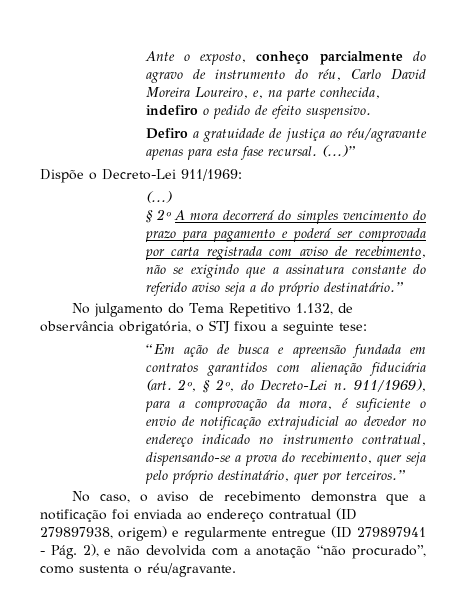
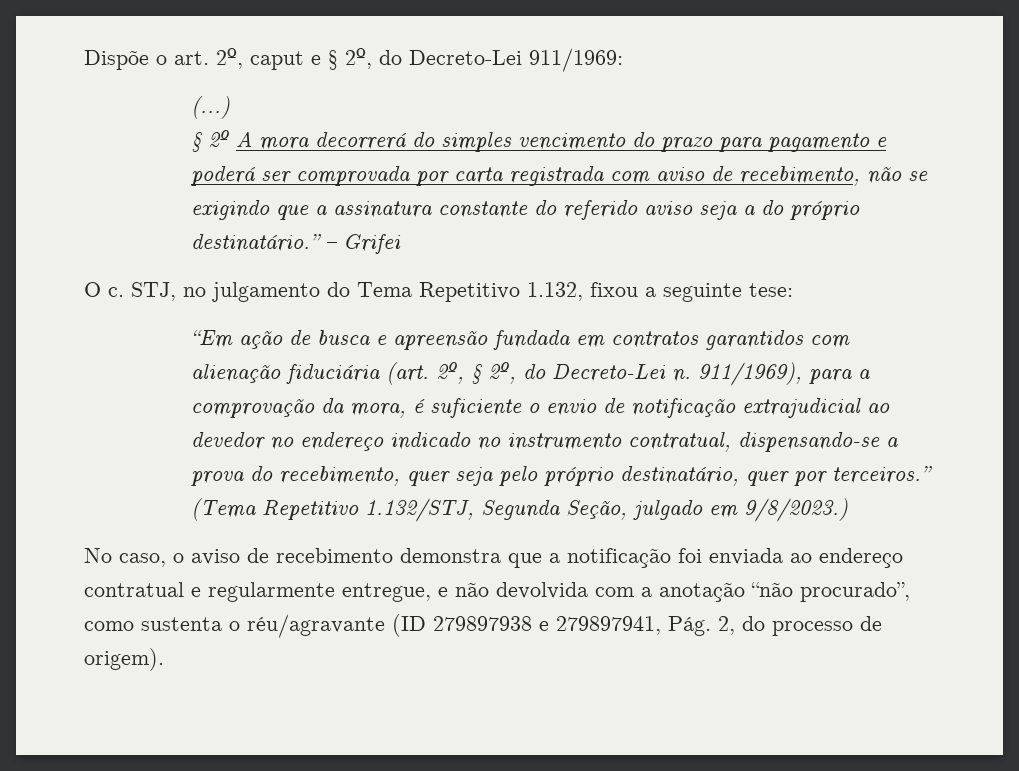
[144,51,427,65] [145,69,427,83] [145,87,380,101] [145,105,371,119] [145,128,427,142] [145,145,355,160] [40,169,97,183] Ante o exposto, conheço parcialmente do agravo de instrumento do réu, Carlo David Moreira Loureiro, e, na parte conhecida, indefiro o pedido de efeito suspensivo. // Defiro a gratuidade de justiça ao réu/agravante apenas para esta fase recursal. (...)” // Dispõe o -> [84,48,402,70] Dispõe o art. 2º, caput e § 2º, do
[72,303,91,314] // No -> [325,234,402,254] [84,282,206,301] – Grifei // O c. STJ, no
[338,303,354,313] [40,320,230,335] de observância obrigatória, o STJ -> (583, 291) none
(405, 475) none -> [191,498,849,522] (Tema Repetitivo 1.132/STJ, Segunda Seção, julgado em 9/8/2023.)
[336,508,357,520] [40,526,426,541] [40,544,99,559] (ID 279897938, origem) e regularmente entregue (ID 279897941 - Pág. 2), -> [191,582,431,602] e regularmente entregue,
[147,563,236,577] réu/agravante. -> [247,614,882,638] [84,648,164,671] réu/agravante (ID 279897938 e 279897941, Pág. 2, do processo de origem).

